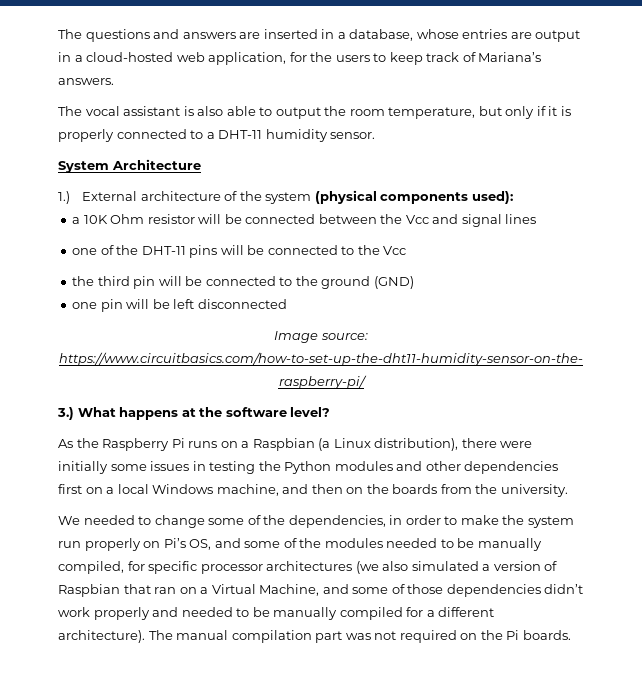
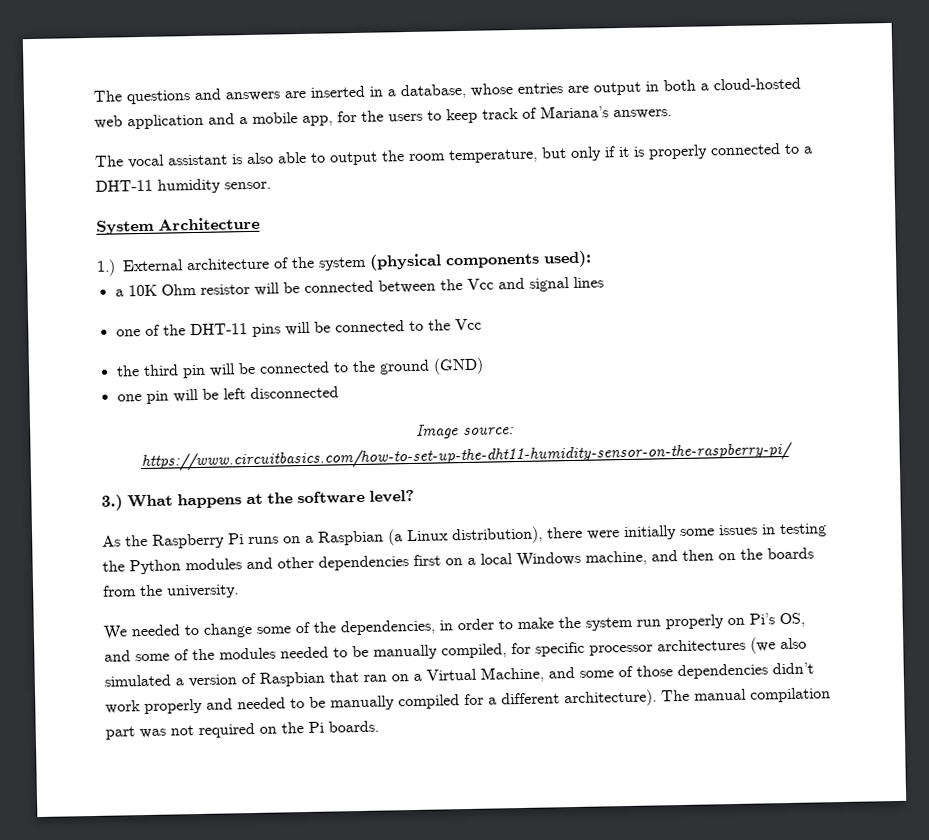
(71, 57) none -> [663,79,696,92] both
[208,52,287,65] application, -> [127,112,333,130] application and a mobile app,

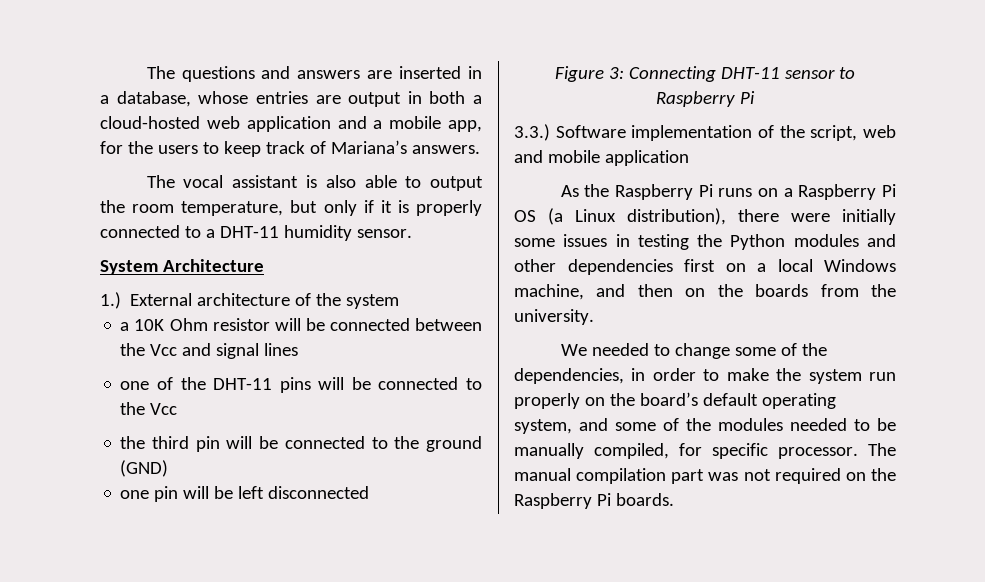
[369,250,592,271] (physical components used): -> (400, 301) none
[416,424,514,439] [140,441,792,473] [101,489,415,511] Image source: https://www.circuitbasics.com/how-to-set-up-the-dht11-humidity-sensor-on-the-raspberry-pi/ // 3.) What happens at the software level? -> [554,66,856,82] [656,91,755,107] [514,124,896,141] [514,150,689,166] Figure 3: Connecting DHT-11 sensor to Raspberry Pi // 3.3.) Software implementation of the script, web and mobile application
[318,530,384,546] Raspbian -> [798,184,896,200] [514,210,536,222] Raspberry Pi OS
[749,612,805,628] Pi’s OS, -> [609,392,836,409] [514,419,572,434] the board’s default operating system,
[589,637,807,656] [104,662,814,688] [105,689,657,715] processor architectures (we also simulated a version of Raspbian that ran on a Virtual Machine, and some of those dependencies didn’t work properly and needed to be manually compiled for a different architecture). -> [778,447,858,459] processor.
(304, 728) none -> [514,493,592,509] Raspberry

